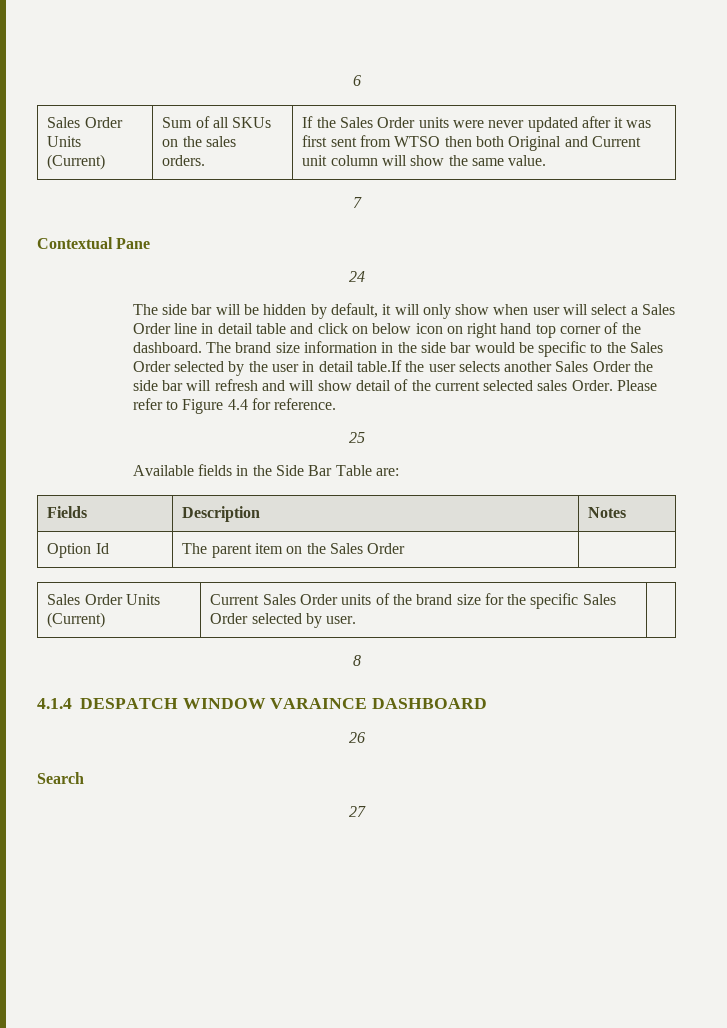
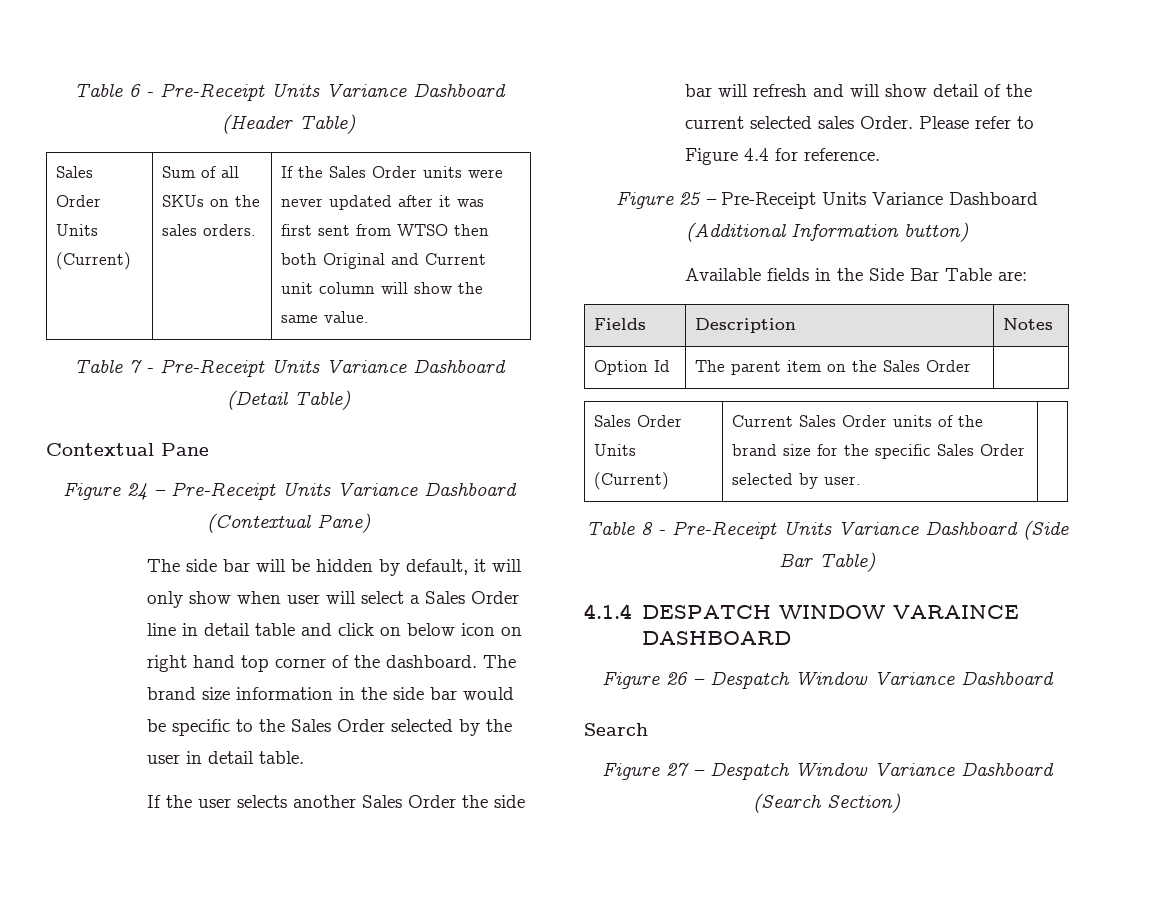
(352, 80) none -> [73,84,123,97] Table
(361, 80) none -> [145,83,506,101] [222,114,356,134] - Pre-Receipt Units Variance Dashboard (Header Table)
(547, 160) none -> [73,360,123,373] Table
(362, 202) none -> [145,359,506,377] [227,390,351,410] - Pre-Receipt Units Variance Dashboard (Detail Table)
(151, 243) none -> [62,483,121,500] Figure
(365, 276) none -> [153,482,517,500] [207,513,371,533] – Pre-Receipt Units Variance Dashboard (Contextual Pane)
[356,360,402,372] table.If -> [259,751,305,764] [147,795,162,808] table. // If
(337, 404) none -> [615,192,674,209] Figure
(365, 437) none -> [704,192,1038,209] [685,222,969,242] – Pre-Receipt Units Variance Dashboard (Additional Information button)
(357, 620) none -> [585,522,635,535] Table
(361, 660) none -> [657,520,1069,540] [778,552,876,572] - Pre-Receipt Units Variance Dashboard (Side Bar Table)
(488, 703) none -> [601,672,660,689] Figure
[37,772,84,784] [348,806,366,817] // Search // 27 -> [692,671,1054,689] [584,723,648,736] [601,762,1054,780] [753,793,901,813] – Despatch Window Variance Dashboard // Search // Figure 27 – Despatch Window Variance Dashboard (Search Section)

